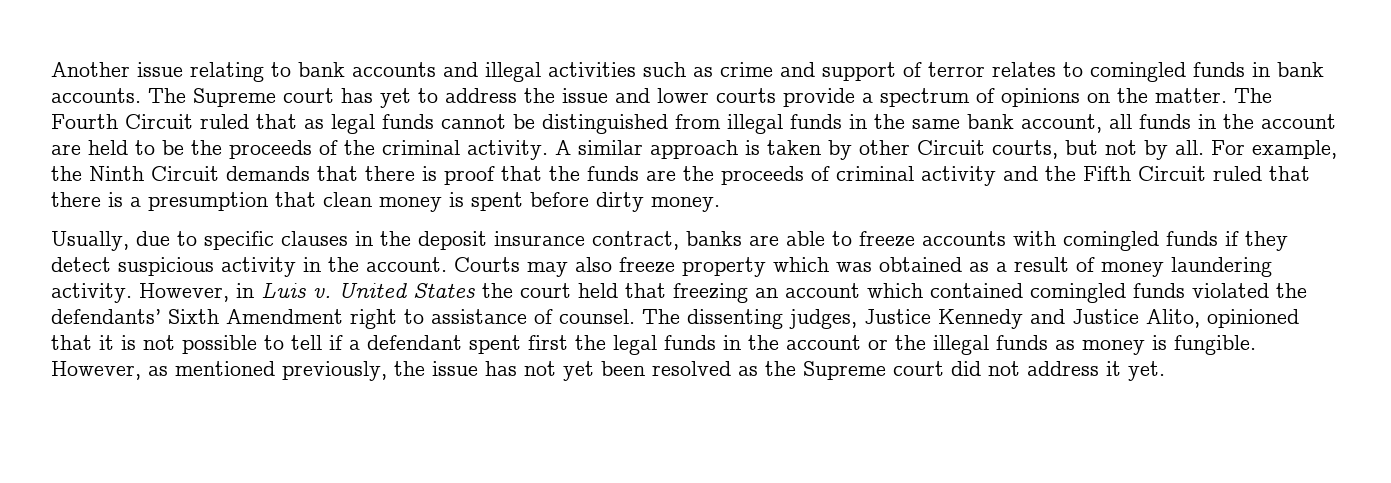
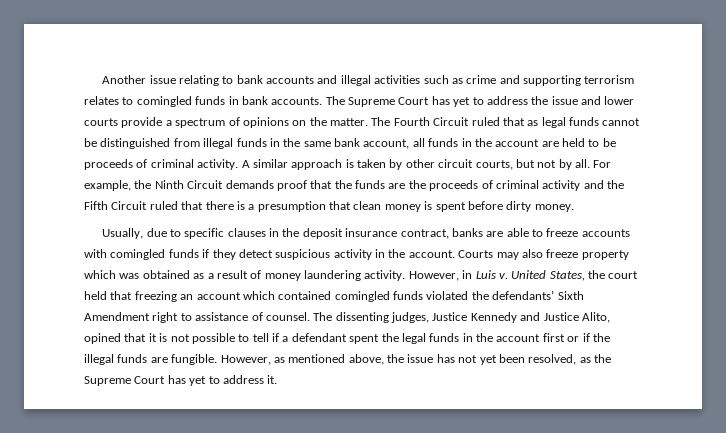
[822,62,985,81] support of terror -> [523,75,635,86] supporting terrorism
[283,88,334,103] court -> [398,97,430,105] Court
[191,140,375,159] the proceeds of the -> [84,159,148,170] proceeds of
[917,140,985,155] Circuit -> [438,159,474,168] circuit
[317,166,437,181] that there is -> (274, 184) none
[413,283,475,298] States -> [549,271,585,281] States,
[1207,309,1299,328] opinioned -> [84,333,121,344] opined
[528,335,568,350] first -> (380, 339) none
[868,335,1167,355] or the illegal funds as money is -> [542,333,610,342] [84,354,168,365] first or if the illegal funds are
[282,361,387,381] previously, -> [348,354,384,365] above,
[652,361,731,376] resolved -> [528,354,577,365] resolved,
[893,361,1165,381] court did not address it yet. -> [134,375,278,386] Court has yet to address it.

